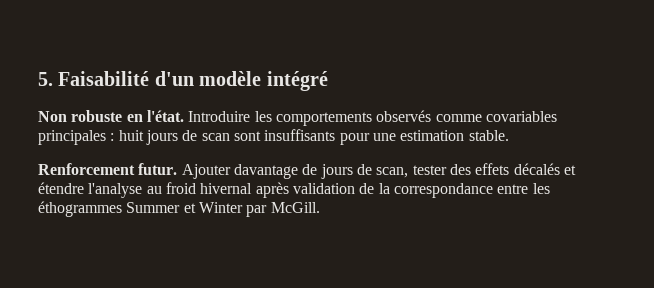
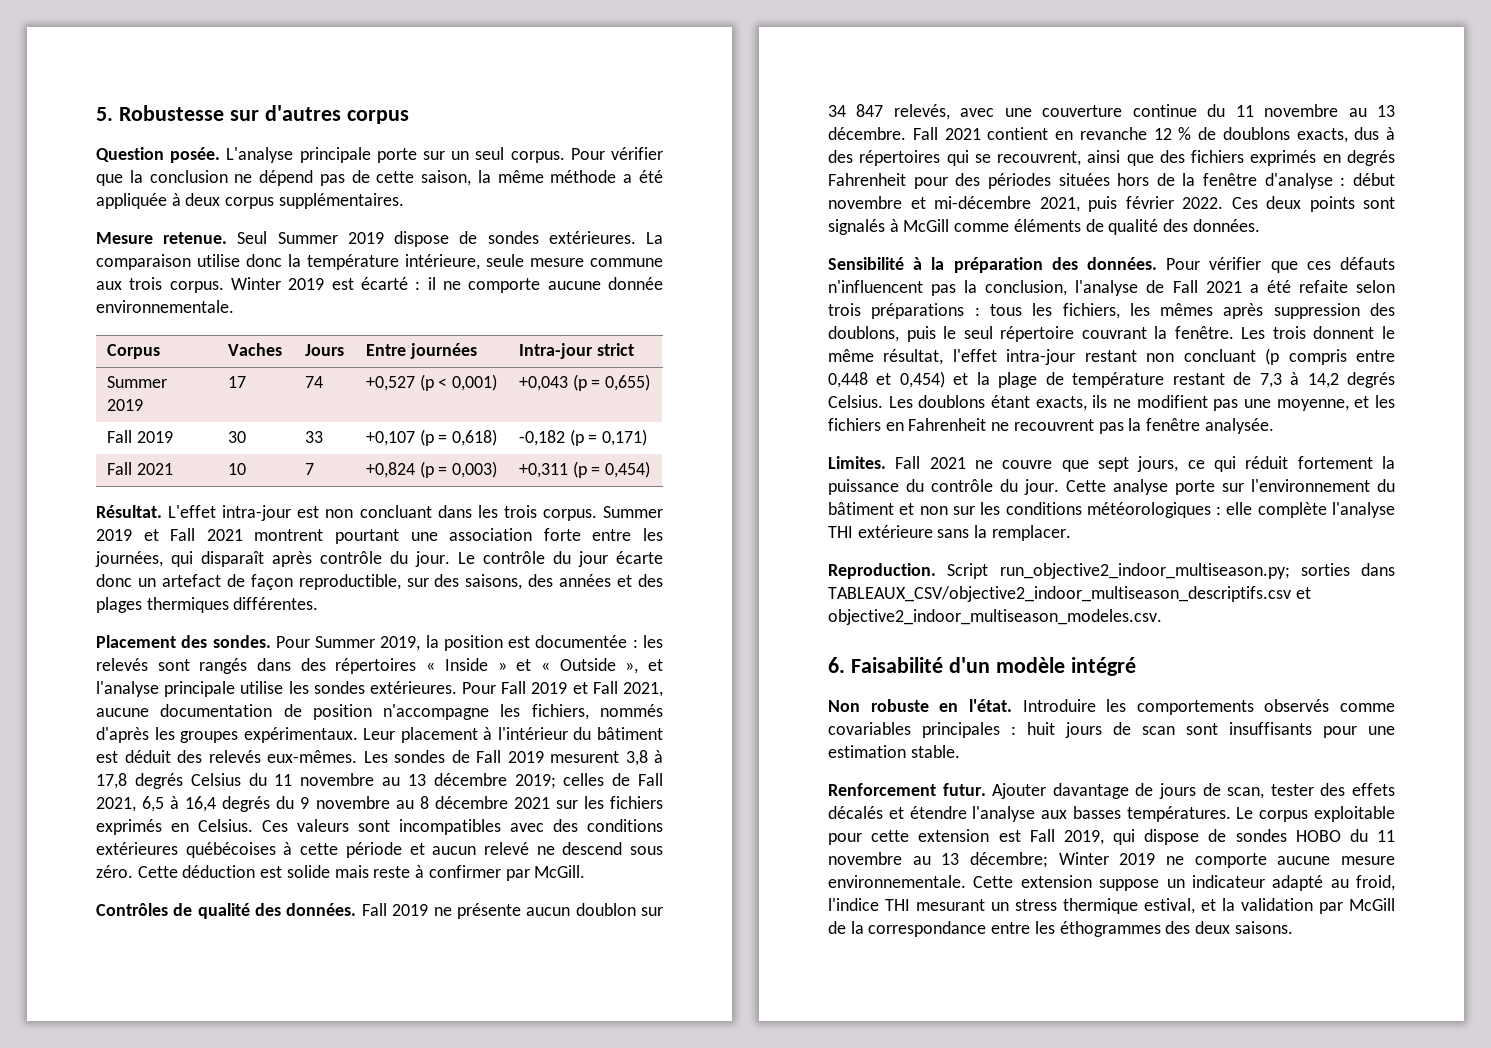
(53, 79) none -> [118,105,409,124] [96,147,663,163] [96,170,663,186] [96,193,404,209] [96,231,663,247] [96,254,663,270] [96,277,663,293] [96,300,234,313] [106,344,160,359] [227,343,282,356] [304,344,344,356] [365,343,477,359] [518,343,634,359] [106,376,167,388] [106,399,143,411] [227,376,246,388] [304,376,323,388] [365,374,497,391] [518,374,650,391] [106,430,173,443] [227,431,246,443] [304,431,323,443] [365,429,497,446] [518,429,647,446] [106,462,173,475] [227,463,246,475] [304,463,314,475] [365,461,497,478] [518,461,650,478] [96,505,664,521] [96,528,664,544] [95,551,663,567] [96,574,663,590] [96,597,319,613] [96,635,663,651] [96,658,663,674] [96,681,663,697] [96,704,663,720] [96,727,663,743] [96,750,663,766] [96,773,663,789] [96,796,663,812] [96,819,663,835] [96,842,663,858] [96,865,586,881] [96,903,664,919] [828,104,1395,120] [828,127,1395,143] [828,150,1395,166] [828,173,1395,189] [828,196,1395,212] [828,219,1260,235] [828,257,1395,273] [828,280,1395,296] [828,303,1395,319] [828,326,1395,342] [828,348,1395,365] [828,371,1395,388] [828,395,1395,411] [828,418,1274,434] [828,456,1395,472] [828,479,1395,495] [828,502,1395,518] [828,525,1071,541] [828,563,1395,579] [828,586,1311,602] [828,609,1162,625] [828,657,845,673] Robustesse sur d'autres corpus // Question posée. L'analyse principale porte sur un seul corpus. Pour vérifier que la conclusion ne dépend pas de cette saison, la même méthode a été appliquée à deux corpus supplémentaires. // Mesure retenue. Seul Summer 2019 dispose de sondes extérieures. La comparaison utilise donc la température intérieure, seule mesure commune aux trois corpus. Winter 2019 est écarté : il ne comporte aucune donnée environnementale. // Corpus | Vaches | Jours | Entre journées | Intra-jour strict // Summer 2019 | 17 | 74 | +0,527 (p < 0,001) | +0,043 (p = 0,655) // Fall 2019 | 30 | 33 | +0,107 (p = 0,618) | -0,182 (p = 0,171) // Fall 2021 | 10 | 7 | +0,824 (p = 0,003) | +0,311 (p = 0,454) // Résultat. L'effet intra-jour est non concluant dans les trois corpus. Summer 2019 et Fall 2021 montrent pourtant une association forte entre les journées, qui disparaît après contrôle du jour. Le contrôle du jour écarte donc un artefact de façon reproductible, sur des saisons, des années et des plages thermiques différentes. // Placement des sondes. Pour Summer 2019, la position est documentée : les relevés sont rangés dans des répertoires « Inside » et « Outside », et l'analyse principale utilise les sondes extérieures. Pour Fall 2019 et Fall 2021, aucune documentation de position n'accompagne les fichiers, nommés d'après les groupes expérimentaux. Leur placement à l'intérieur du bâtiment est déduit des relevés eux-mêmes. Les sondes de Fall 2019 mesurent 3,8 à 17,8 degrés Celsius du 11 novembre au 13 décembre 2019; celles de Fall 2021, 6,5 à 16,4 degrés du 9 novembre au 8 décembre 2021 sur les fichiers exprimés en Celsius. Ces valeurs sont incompatibles avec des conditions extérieures québécoises à cette période et aucun relevé ne descend sous zéro. Cette déduction est solide mais reste à confirmer par McGill. // Contrôles de qualité des données. Fall 2019 ne présente aucun doublon sur 34 847 relevés, avec une couverture continue du 11 novembre au 13 décembre. Fall 2021 contient en revanche 12 % de doublons exacts, dus à des répertoires qui se recouvrent, ainsi que des fichiers exprimés en degrés Fahrenheit pour des périodes situées hors de la fenêtre d'analyse : début novembre et mi-décembre 2021, puis février 2022. Ces deux points sont signalés à McGill comme éléments de qualité des données. // Sensibilité à la préparation des données. Pour vérifier que ces défauts n'influencent pas la conclusion, l'analyse de Fall 2021 a été refaite selon trois préparations : tous les fichiers, les mêmes après suppression des doublons, puis le seul répertoire couvrant la fenêtre. Les trois donnent le même résultat, l'effet intra-jour restant non concluant (p compris entre 0,448 et 0,454) et la plage de température restant de 7,3 à 14,2 degrés Celsius. Les doublons étant exacts, ils ne modifient pas une moyenne, et les fichiers en Fahrenheit ne recouvrent pas la fenêtre analysée. // Limites. Fall 2021 ne couvre que sept jours, ce qui réduit fortement la puissance du contrôle du jour. Cette analyse porte sur l'environnement du bâtiment et non sur les conditions météorologiques : elle complète l'analyse THI extérieure sans la remplacer. // Reproduction. Script run_objective2_indoor_multiseason.py; sorties dans TABLEAUX_CSV/objective2_indoor_multiseason_descriptifs.csv et objective2_indoor_multiseason_modeles.csv. // 6.
[146,182,355,198] au froid hivernal après validation -> [1041,806,1395,822] [828,829,1395,845] [828,852,1395,868] [828,875,1395,891] [828,898,1395,914] aux basses températures. Le corpus exploitable pour cette extension est Fall 2019, qui dispose de sondes HOBO du 11 novembre au 13 décembre; Winter 2019 ne comporte aucune mesure environnementale. Cette extension suppose un indicateur adapté au froid, l'indice THI mesurant un stress thermique estival, et la validation par McGill
[126,202,320,217] Summer et Winter par McGill. -> [1165,921,1293,934] des deux saisons.

